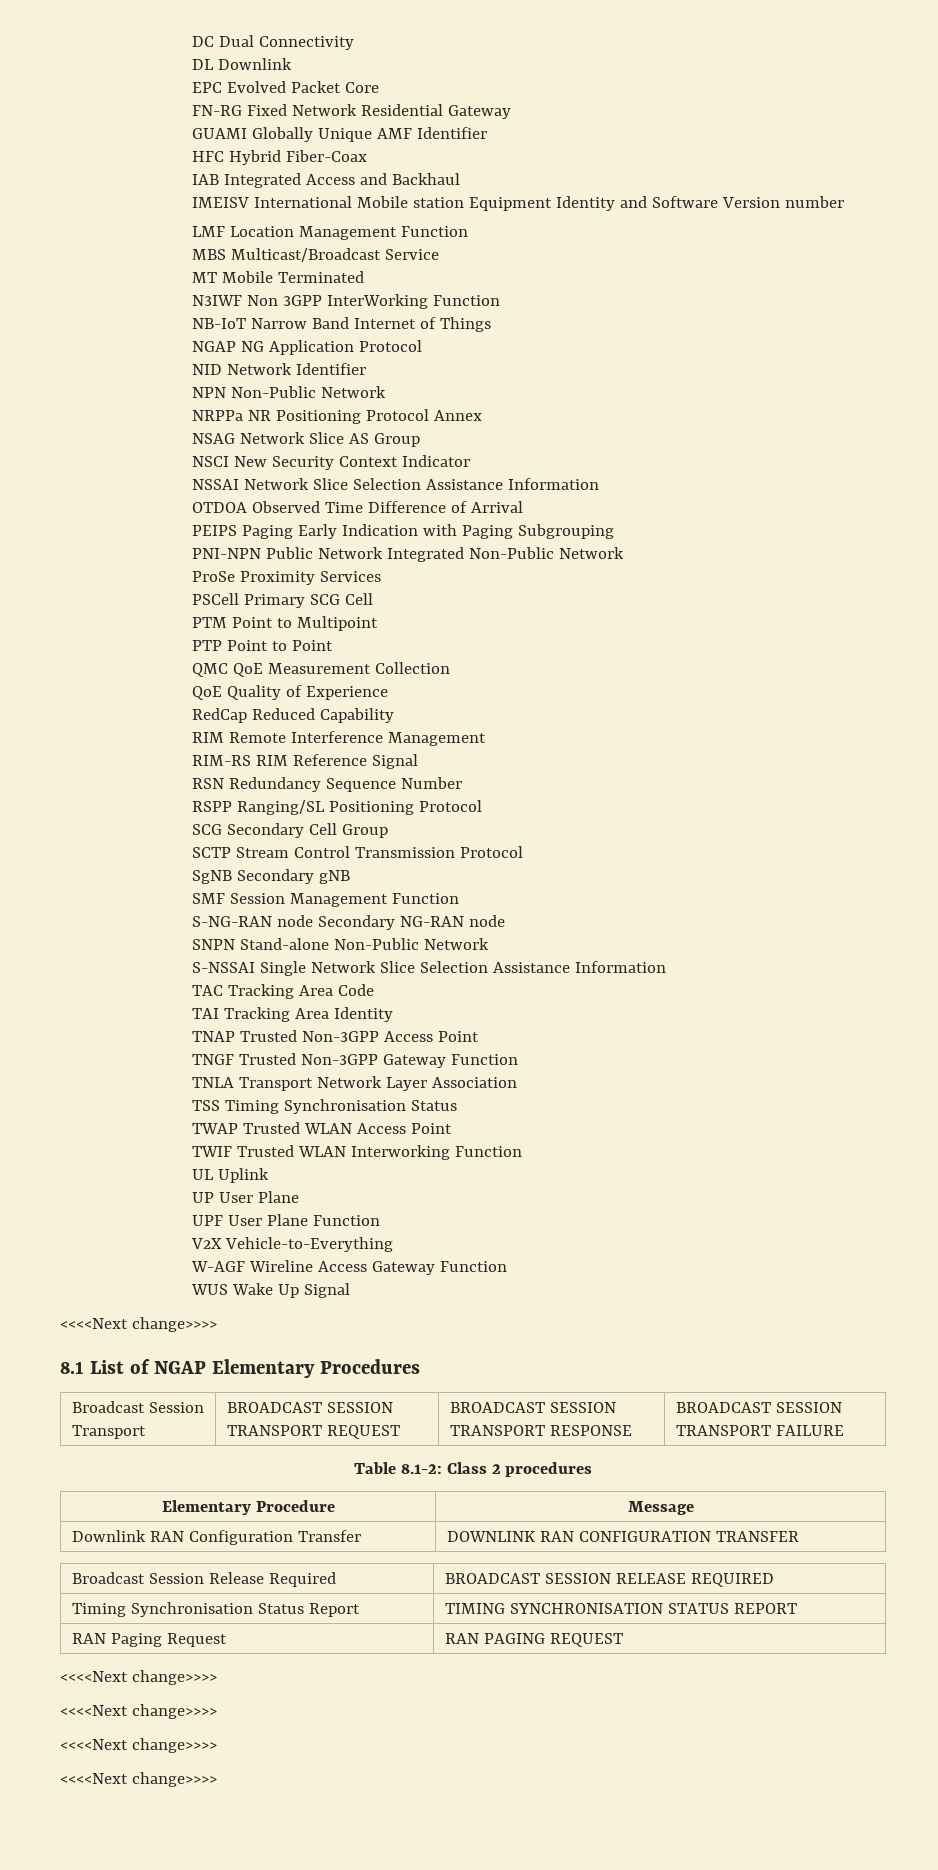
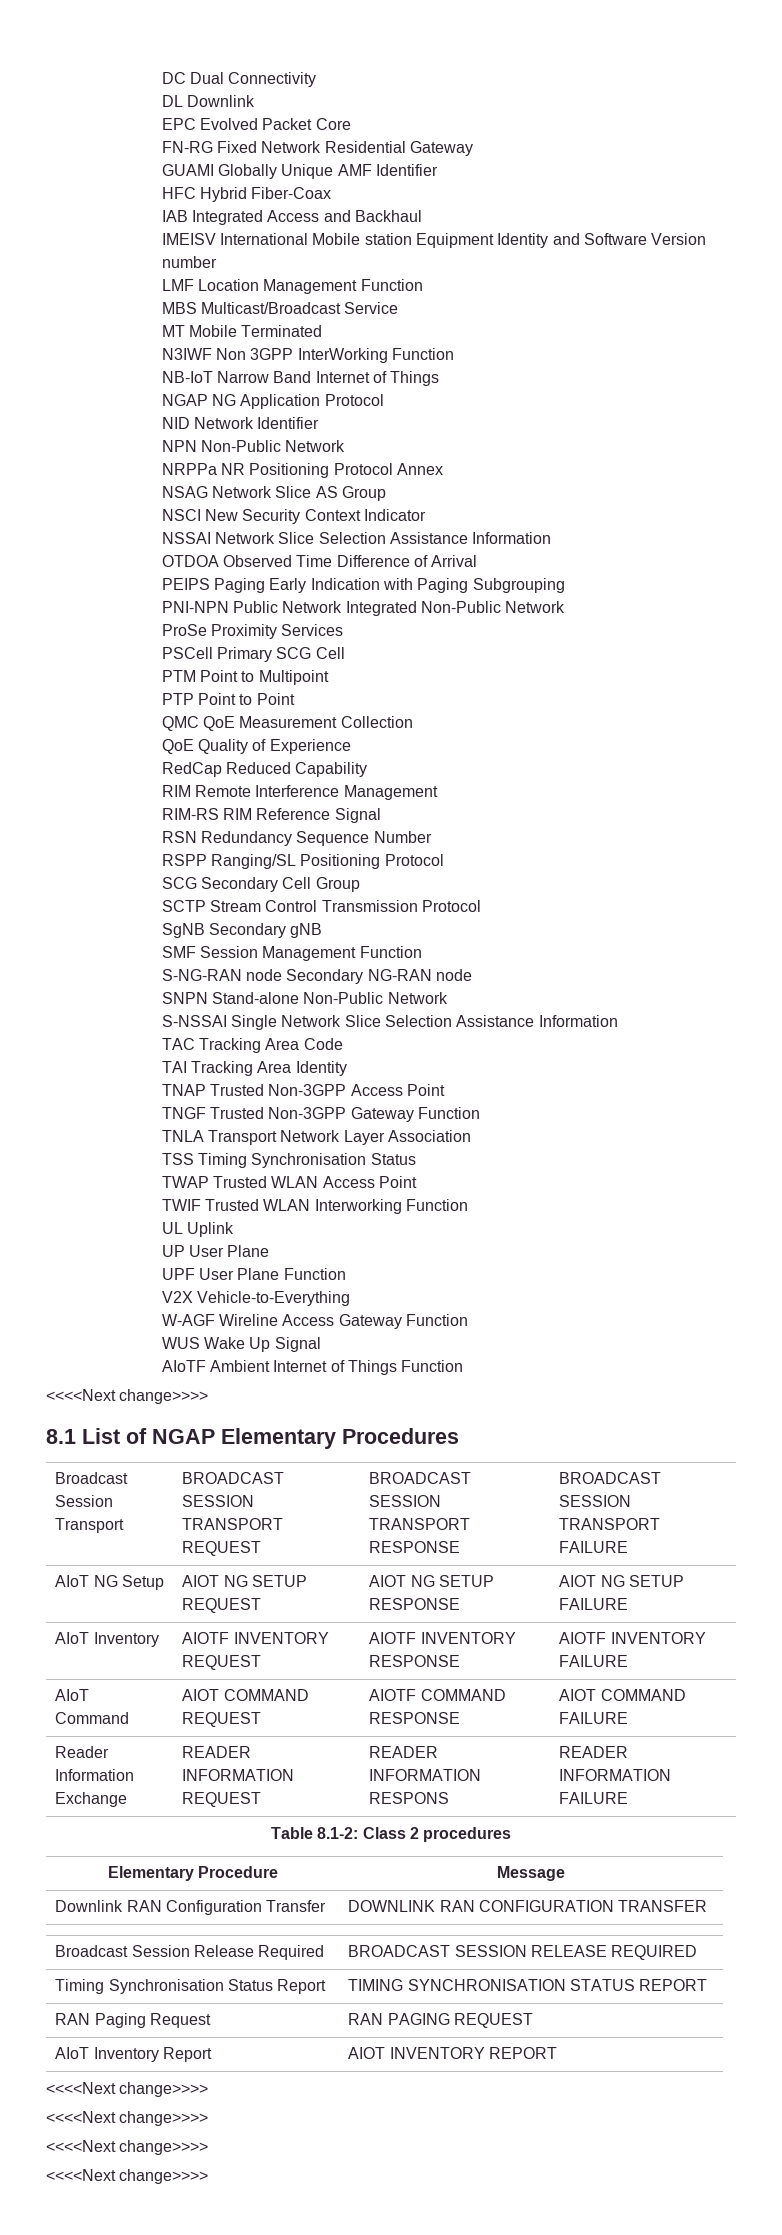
(350, 1290) none -> [161,1360,464,1375] // AIoTF Ambient Internet of Things Function
(844, 1430) none -> [55,1575,165,1590] [182,1575,308,1587] [182,1598,262,1613] [369,1575,495,1587] [369,1598,461,1610] [559,1575,685,1587] [559,1598,629,1610] [55,1632,159,1647] [182,1632,329,1644] [182,1655,262,1670] [369,1632,516,1644] [369,1655,461,1667] [559,1632,706,1644] [559,1655,629,1667] [55,1689,90,1701] [55,1712,130,1724] [182,1689,309,1701] [182,1712,262,1727] [369,1689,506,1701] [369,1712,461,1724] [559,1689,686,1701] [559,1712,629,1724] [55,1746,110,1758] [55,1769,135,1781] [55,1792,128,1807] [182,1746,252,1758] [182,1769,295,1781] [182,1792,262,1807] [369,1746,439,1758] [369,1769,482,1781] [369,1792,450,1804] [559,1746,629,1758] [559,1769,672,1781] [559,1792,629,1804] // AIoT NG Setup | AIOT NG SETUP REQUEST | AIOT NG SETUP RESPONSE | AIOT NG SETUP FAILURE // AIoT Inventory | AIOTF INVENTORY REQUEST | AIOTF INVENTORY RESPONSE | AIOTF INVENTORY FAILURE // AIoT Command | AIOT COMMAND REQUEST | AIOTF COMMAND RESPONSE | AIOT COMMAND FAILURE // Reader Information Exchange | READER INFORMATION REQUEST | READER INFORMATION RESPONS | READER INFORMATION FAILURE
(623, 1640) none -> [55,2047,213,2062] [348,2047,558,2059] // AIoT Inventory Report | AIOT INVENTORY REPORT

